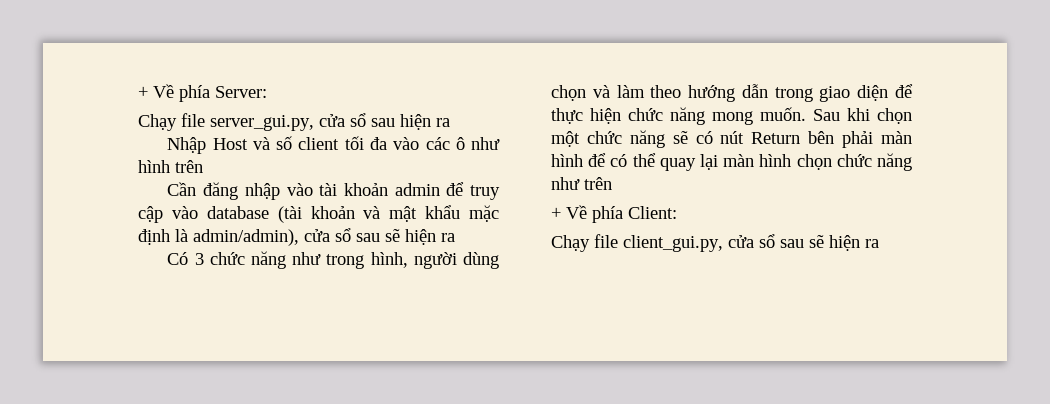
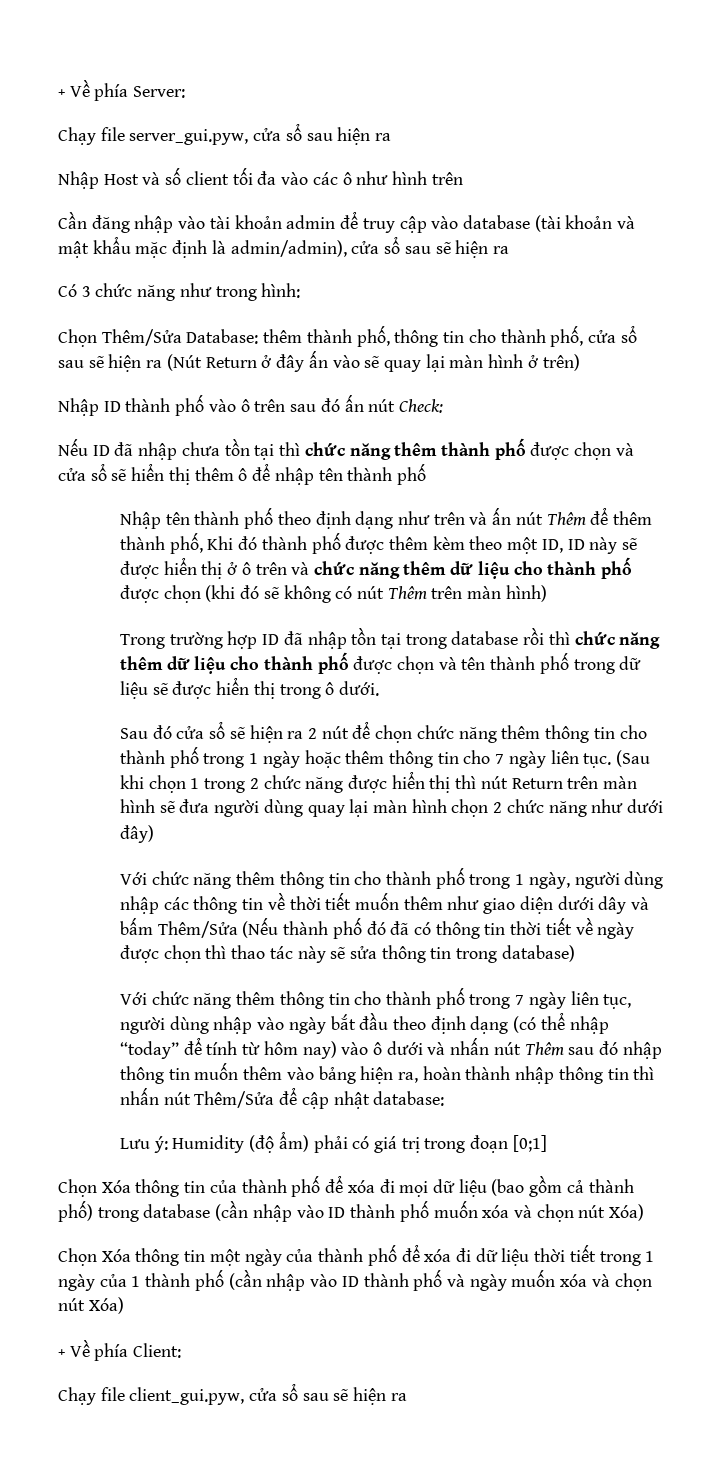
[210,115,314,131] server_gui.py, -> [129,129,249,145] server_gui.pyw,
[370,252,499,269] [551,84,913,102] [551,107,912,125] [551,130,912,148] [551,153,656,167] hình, người dùng chọn và làm theo hướng dẫn trong giao diện để thực hiện chức năng mong muốn. Sau khi chọn một chức năng sẽ có nút Return bên phải màn hình để có thể -> [261,283,301,298] [58,325,637,347] [58,350,580,372] [58,394,443,416] [58,438,634,460] [58,463,426,485] [119,507,653,529] [119,532,638,554] [119,557,633,579] [119,585,547,603] [119,627,661,649] [119,652,642,674] [119,677,379,699] [119,721,647,743] [119,746,651,768] [119,771,638,793] [119,799,303,817] hình: // Chọn Thêm/Sửa Database: thêm thành phố, thông tin cho thành phố, cửa sổ sau sẽ hiện ra (Nút Return ở đây ấn vào sẽ quay lại màn hình ở trên) // Nhập ID thành phố vào ô trên sau đó ấn nút Check: // Nếu ID đã nhập chưa tồn tại thì chức năng thêm thành phố được chọn và cửa sổ sẽ hiển thị thêm ô để nhập tên thành phố // Nhập tên thành phố theo định dạng như trên và ấn nút Thêm để thêm thành phố, Khi đó thành phố được thêm kèm theo một ID, ID này sẽ được hiển thị ở ô trên và chức năng thêm dữ liệu cho thành phố được chọn (khi đó sẽ không có nút Thêm trên màn hình) // Trong trường hợp ID đã nhập tồn tại trong database rồi thì chức năng thêm dữ liệu cho thành phố được chọn và tên thành phố trong dữ liệu sẽ được hiển thị trong ô dưới. // Sau đó cửa sổ sẽ hiện ra 2 nút để chọn chức năng thêm thông tin cho thành phố trong 1 ngày hoặc thêm thông tin cho 7 ngày liên tục. (Sau khi chọn 1 trong 2 chức năng được hiển thị thì nút Return trên màn hình sẽ đưa người dùng
[836,153,912,171] [551,177,612,190] chức năng như trên -> [493,799,664,817] [119,825,154,843] [119,867,664,889] [119,892,650,914] [119,917,635,939] [119,945,575,963] [119,987,632,1009] [119,1012,609,1034] [119,1037,662,1059] [119,1062,655,1084] [119,1087,445,1109] [119,1131,547,1153] [58,1175,634,1197] [58,1200,645,1222] [58,1244,655,1266] [58,1269,652,1291] [58,1297,124,1314] 2 chức năng như dưới đây) // Với chức năng thêm thông tin cho thành phố trong 1 ngày, người dùng nhập các thông tin về thời tiết muốn thêm như giao diện dưới dây và bấm Thêm/Sửa (Nếu thành phố đó đã có thông tin thời tiết về ngày được chọn thì thao tác này sẽ sửa thông tin trong database) // Với chức năng thêm thông tin cho thành phố trong 7 ngày liên tục, người dùng nhập vào ngày bắt đầu theo định dạng (có thể nhập “today” để tính từ hôm nay) vào ô dưới và nhấn nút Thêm sau đó nhập thông tin muốn thêm vào bảng hiện ra, hoàn thành nhập thông tin thì nhấn nút Thêm/Sửa để cập nhật database: // Lưu ý: Humidity (độ ẩm) phải có giá trị trong đoạn [0;1] // Chọn Xóa thông tin của thành phố để xóa đi mọi dữ liệu (bao gồm cả thành phố) trong database (cần nhập vào ID thành phố muốn xóa và chọn nút Xóa) // Chọn Xóa thông tin một ngày của thành phố để xóa đi dữ liệu thời tiết trong 1 ngày của 1 thành phố (cần nhập vào ID thành phố và ngày muốn xóa và chọn nút Xóa)
[623,235,723,252] client_gui.py, -> [129,1387,245,1405] client_gui.pyw,

